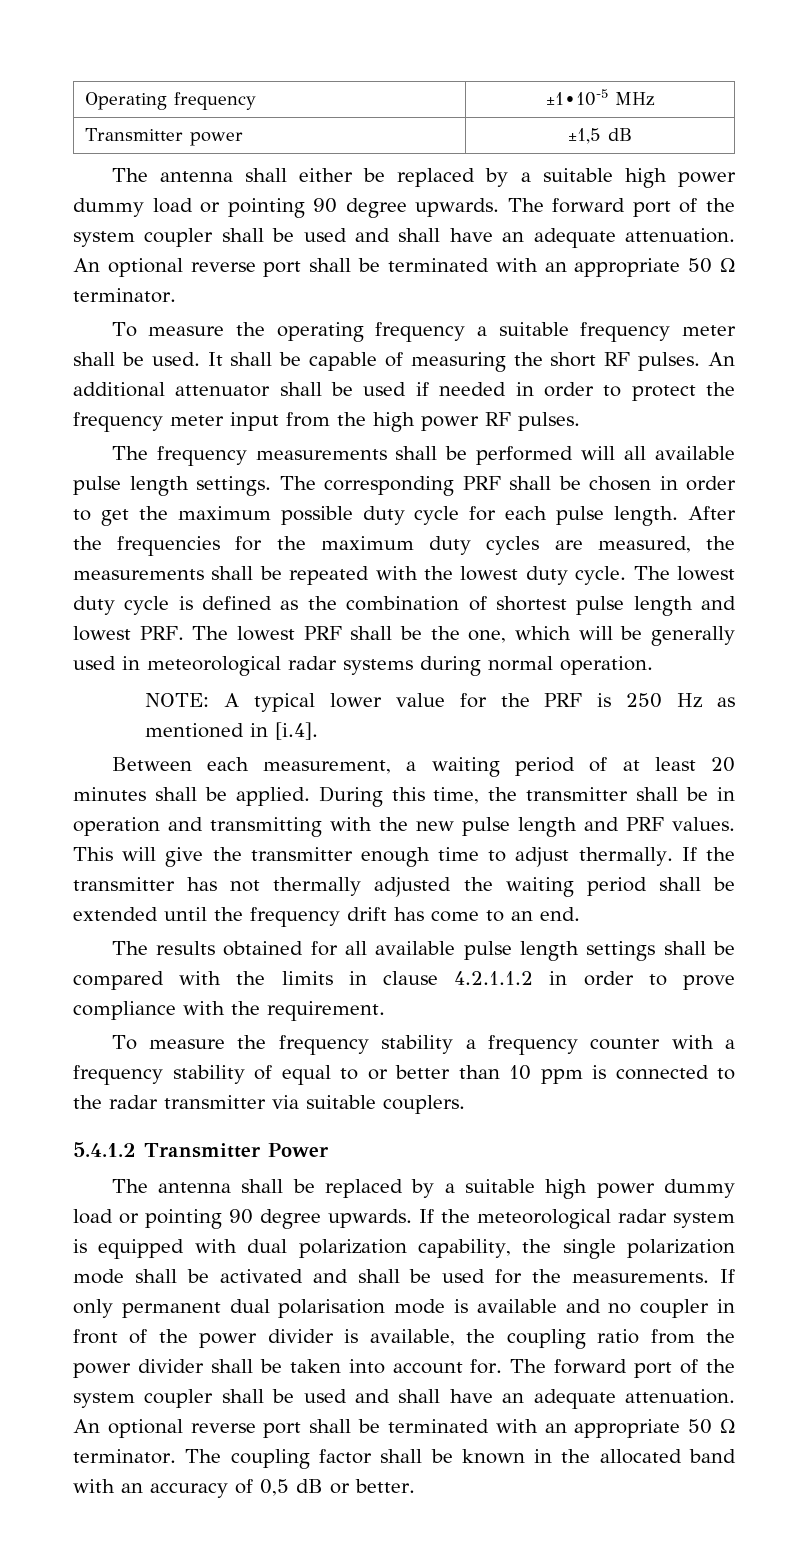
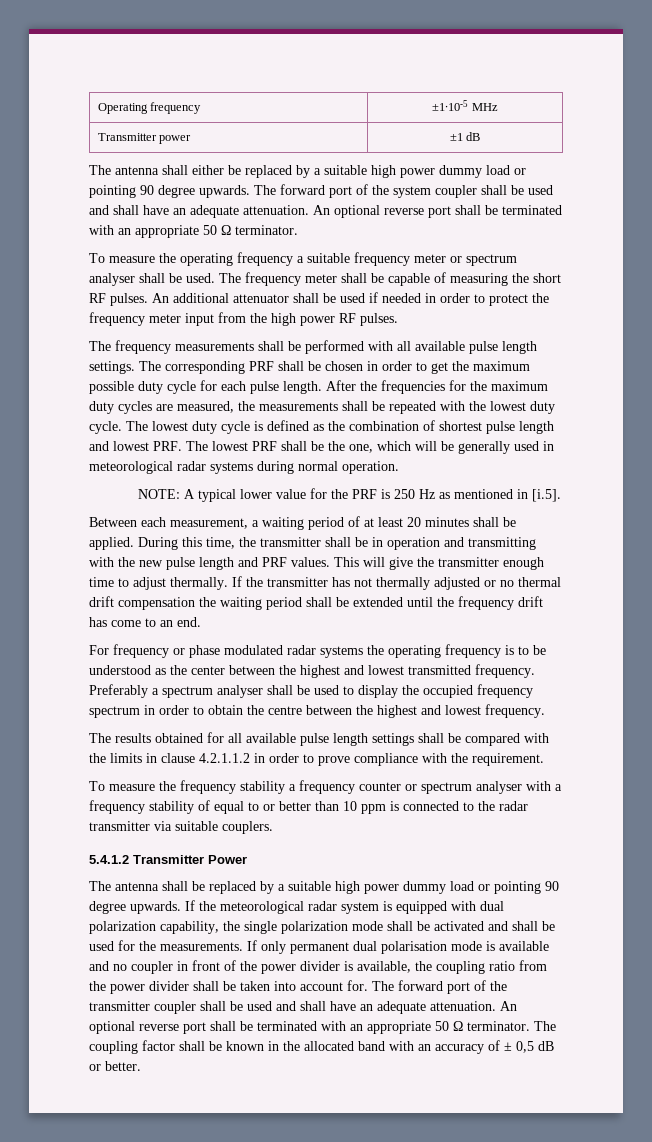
[568,128,601,144] ±1,5 -> [449,133,463,141] ±1
[73,352,223,366] shall be used. It -> [450,254,517,266] [89,272,337,286] or spectrum analyser shall be used. The frequency meter
[581,446,616,460] will -> [368,341,393,351] with
[275,722,319,740] [i.4]. -> [531,489,561,502] [i.5].
(452, 887) none -> [484,577,561,587] [89,596,195,610] or no thermal drift compensation
(580, 914) none -> [89,644,546,658] [89,664,535,678] [89,684,533,698] [89,704,545,718] // For frequency or phase modulated radar systems the operating frequency is to be understood as the center between the highest and lowest transmitted frequency. Preferably a spectrum analyser shall be used to display the occupied frequency spectrum in order to obtain the centre between the highest and lowest frequency.
(661, 1044) none -> [405,781,522,794] or spectrum analyser
[73,1392,135,1408] system -> [89,1001,150,1011] transmitter
(253, 1486) none -> [504,1042,512,1051] ±

